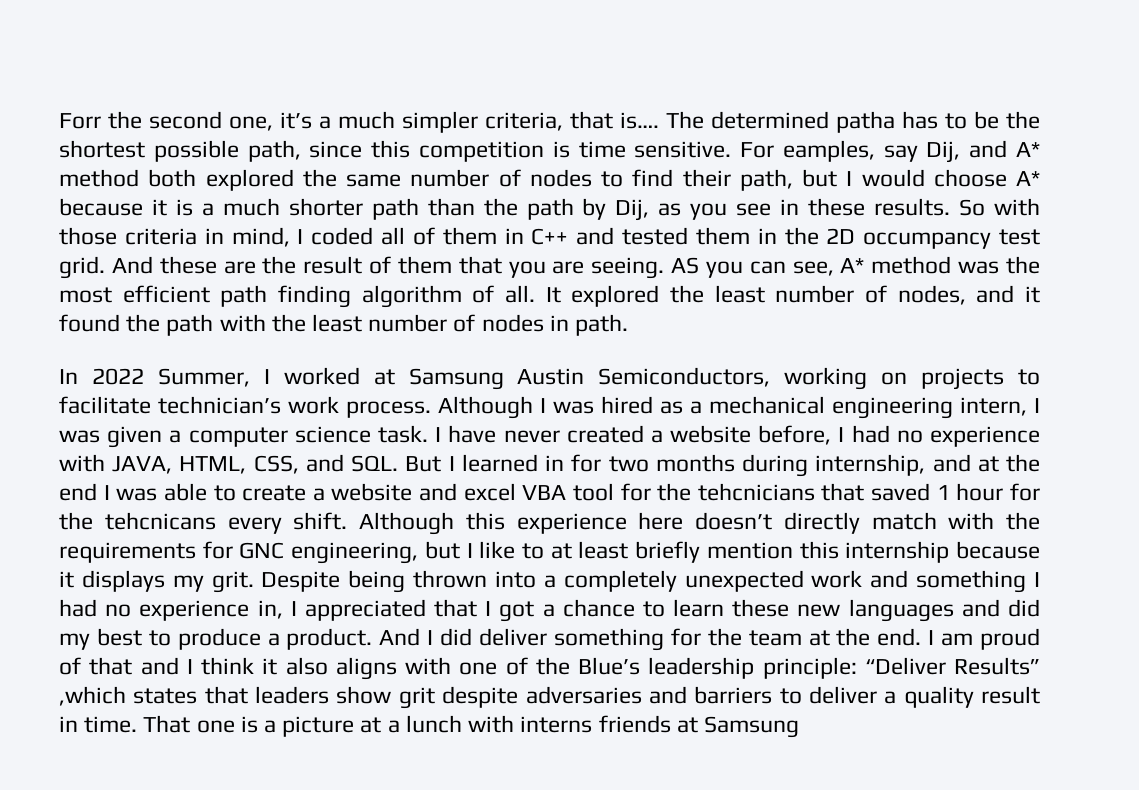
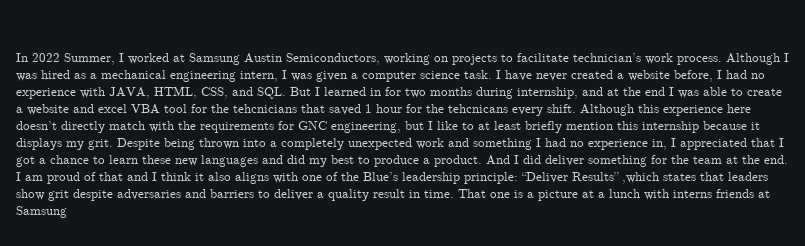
[59,111,1040,133] [59,140,1041,163] [59,169,1040,191] [59,198,1040,221] [59,227,1041,249] [59,256,1041,279] [59,285,1040,308] [59,314,629,336] Forr the second one, it’s a much simpler criteria, that is…. The determined patha has to be the shortest possible path, since this competition is time sensitive. For eamples, say Dij, and A* method both explored the same number of nodes to find their path, but I would choose A* because it is a much shorter path than the path by Dij, as you see in these results. So with those criteria in mind, I coded all of them in C++ and tested them in the 2D occumpancy test grid. And these are the result of them that you are seeing. AS you can see, A* method was the most efficient path finding algorithm of all. It explored the least number of nodes, and it found the path with the least number of nodes in path. // -> (16, 57) none

